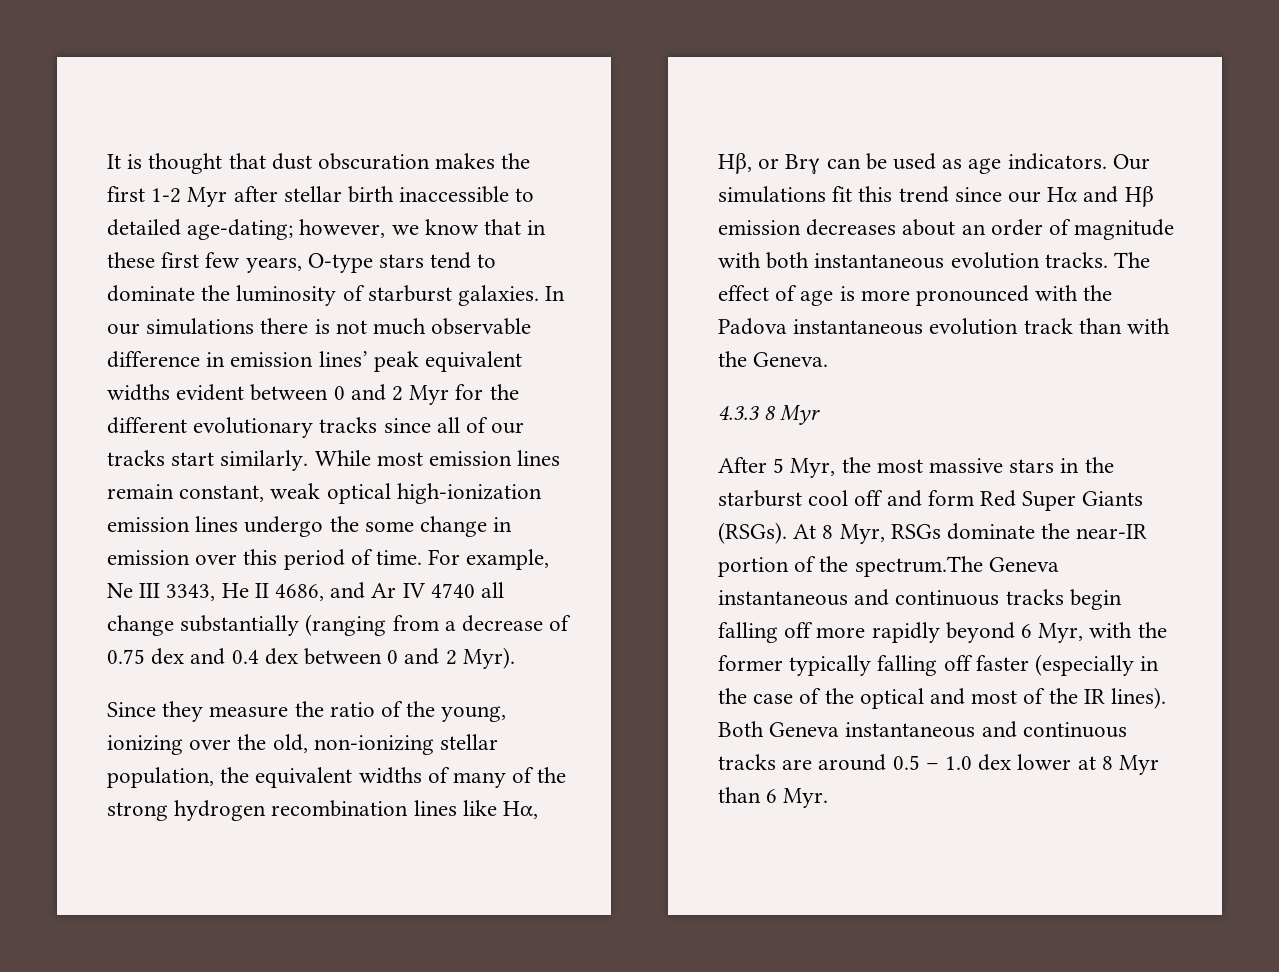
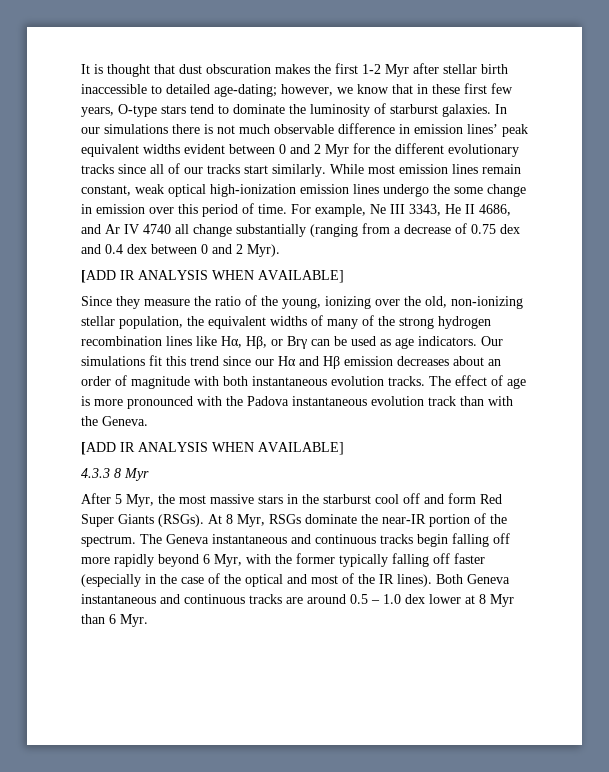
(515, 658) none -> [81,270,344,283] // [ADD IR ANALYSIS WHEN AVAILABLE]
(829, 359) none -> [81,442,344,455] // [ADD IR ANALYSIS WHEN AVAILABLE]
[854,556,983,577] spectrum.The -> [81,534,162,547] spectrum. The

